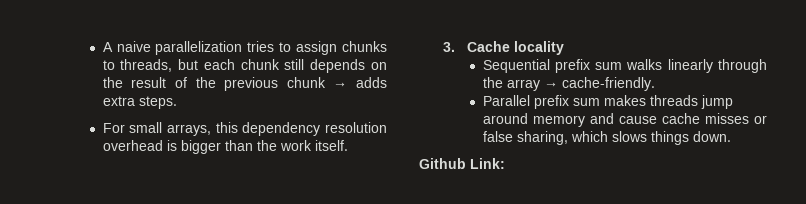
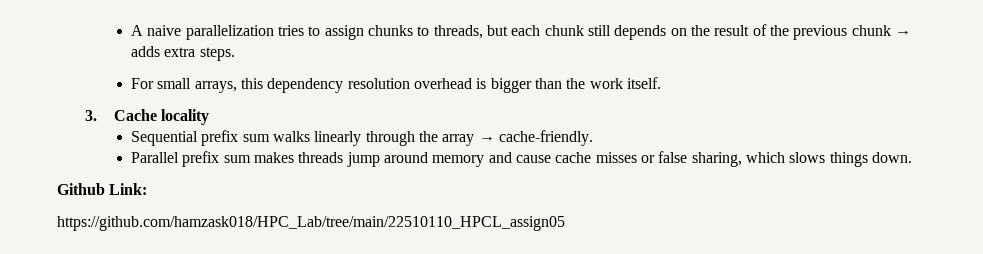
(505, 163) none -> [57,216,565,231] // https://github.com/hamzask018/HPC_Lab/tree/main/22510110_HPCL_assign05

